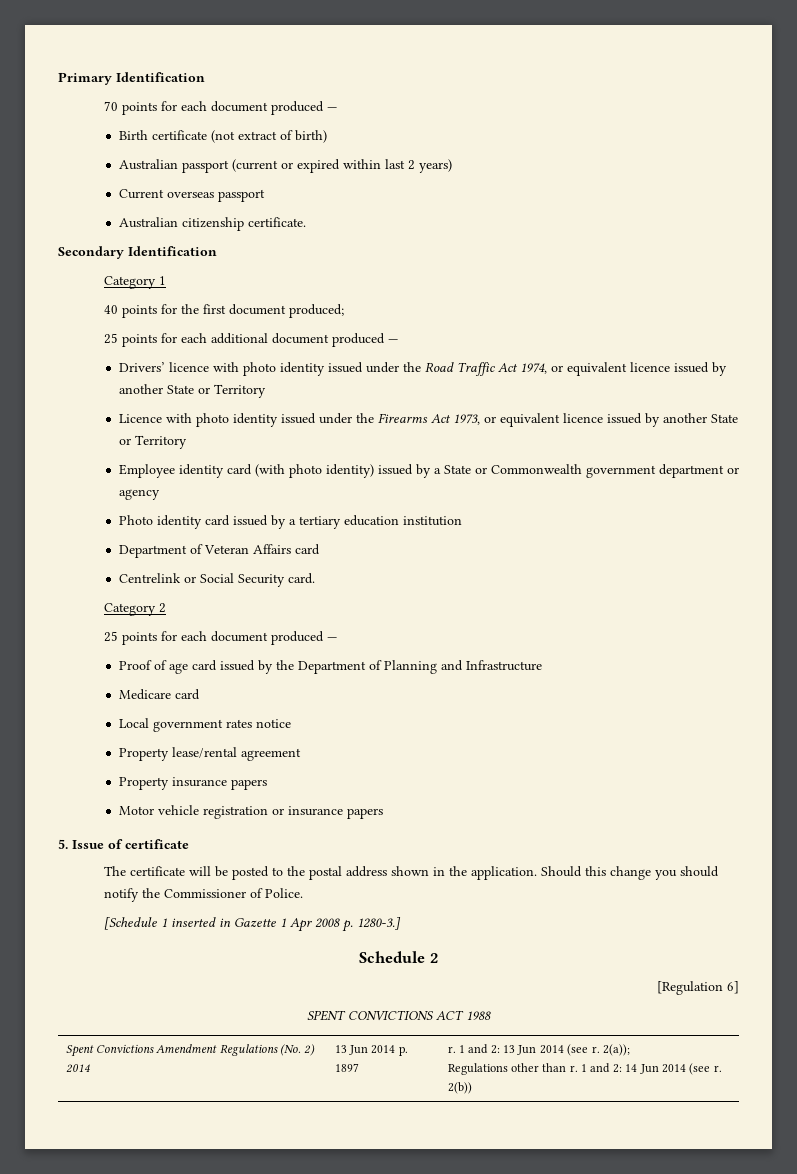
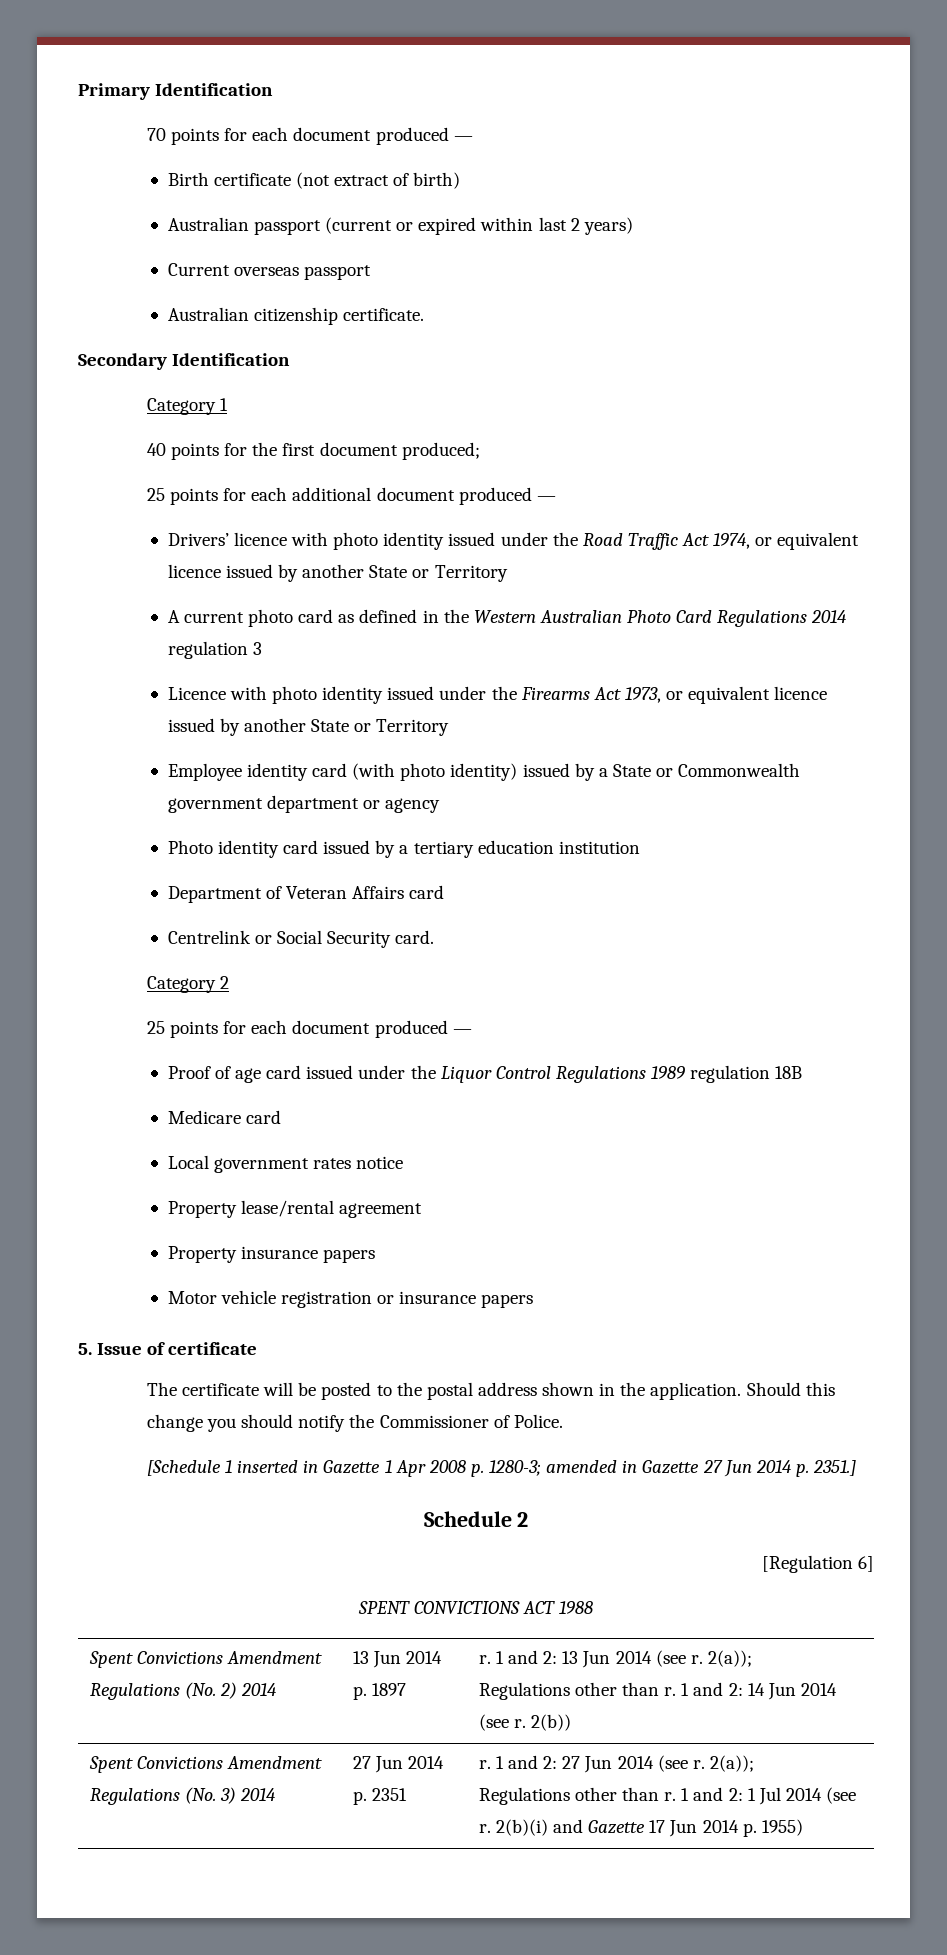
(266, 391) none -> [167,609,847,627] [167,641,262,659] // A current photo card as defined in the Western Australian Photo Card Regulations 2014 regulation 3
[257,660,542,674] by the Department of Planning and Infrastructure -> [358,1065,803,1083] under the Liquor Control Regulations 1989 regulation 18B
[356,917,401,930] 1280-3.] -> [489,1460,857,1477] 1280-3; amended in Gazette 27 Jun 2014 p. 2351.]
(472, 1088) none -> [88,1756,323,1773] [89,1787,276,1805] [352,1756,445,1773] [352,1788,407,1805] [478,1755,754,1773] [478,1787,857,1805] [478,1819,803,1837] // Spent Convictions Amendment Regulations (No. 3) 2014 | 27 Jun 2014 p. 2351 | r. 1 and 2: 27 Jun 2014 (see r. 2(a)); // Regulations other than r. 1 and 2: 1 Jul 2014 (see r. 2(b)(i) and Gazette 17 Jun 2014 p. 1955)

